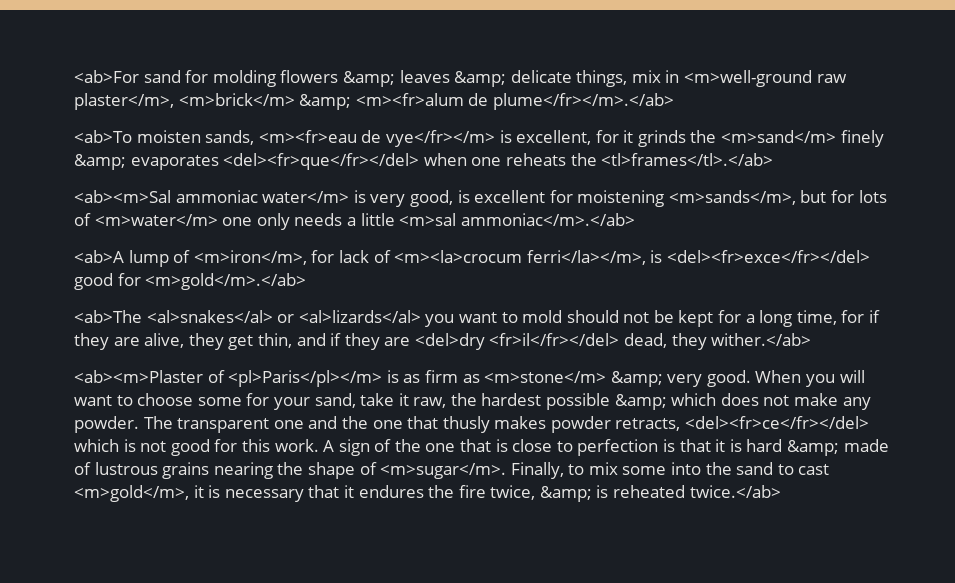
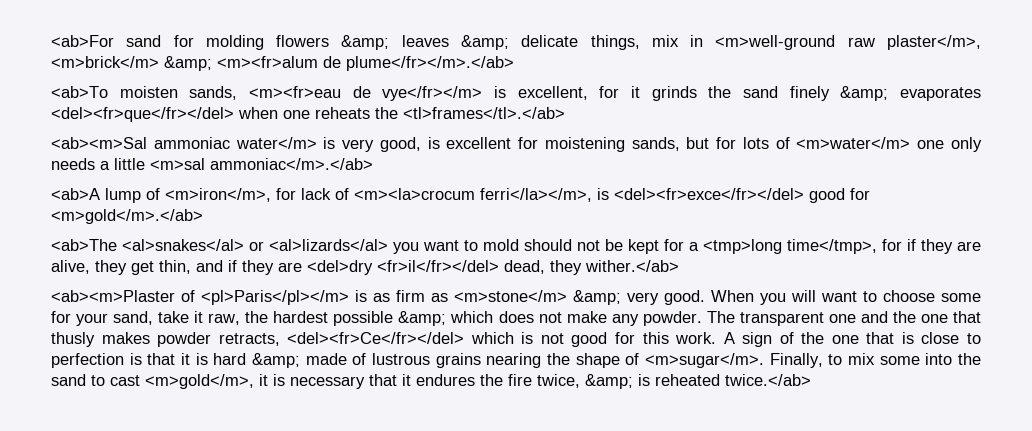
[721,130,837,143] <m>sand</m> -> [742,86,778,98] sand
[668,190,796,205] <m>sands</m>, -> [631,137,680,151] sands,
[759,310,837,327] long time, -> [703,239,877,254] <tmp>long time</tmp>,
[685,416,870,429] <del><fr>ce</fr></del> -> [287,332,465,344] <del><fr>Ce</fr></del>

